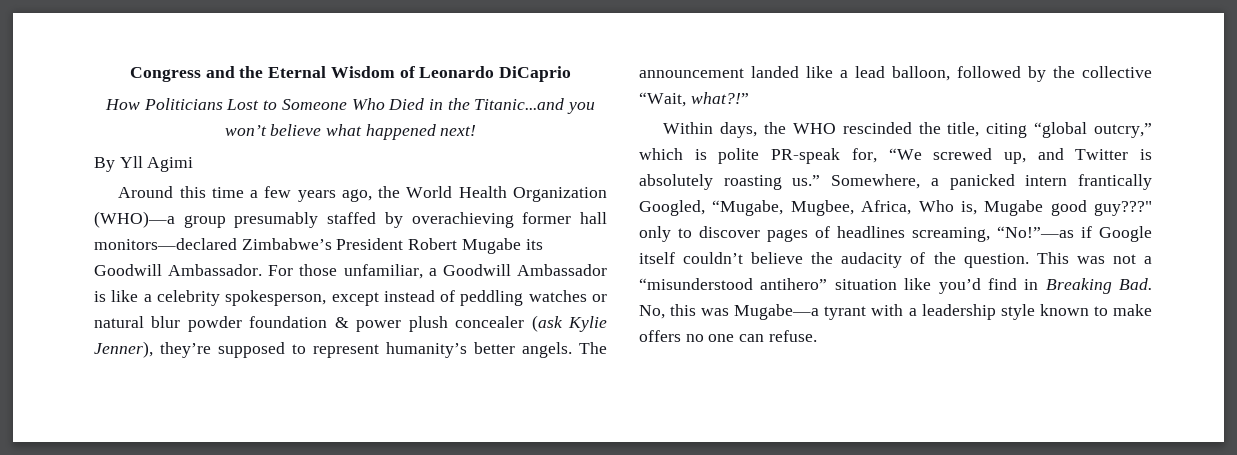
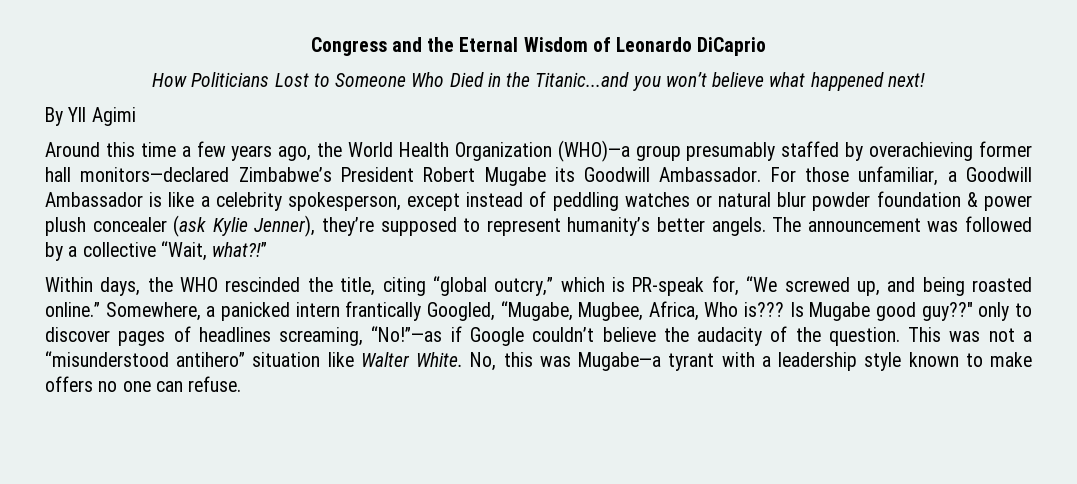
[751,66,950,81] landed like a lead balloon, -> [927,221,959,232] was
[1053,66,1075,78] the -> [68,246,78,257] a
[718,148,760,164] polite -> (626, 284) none
[1075,149,1152,160] [639,174,821,190] Twitter is absolutely roasting us.” -> [922,277,1032,296] [45,302,100,317] being roasted online.”
[960,201,977,215] is, -> [744,302,804,317] is??? Is
[1094,201,1152,216] guy???" -> [921,302,973,321] guy??"
[639,252,675,264] itself -> (524, 336) none
[938,278,1152,294] you’d find in Breaking Bad. -> [360,352,464,367] Walter White.

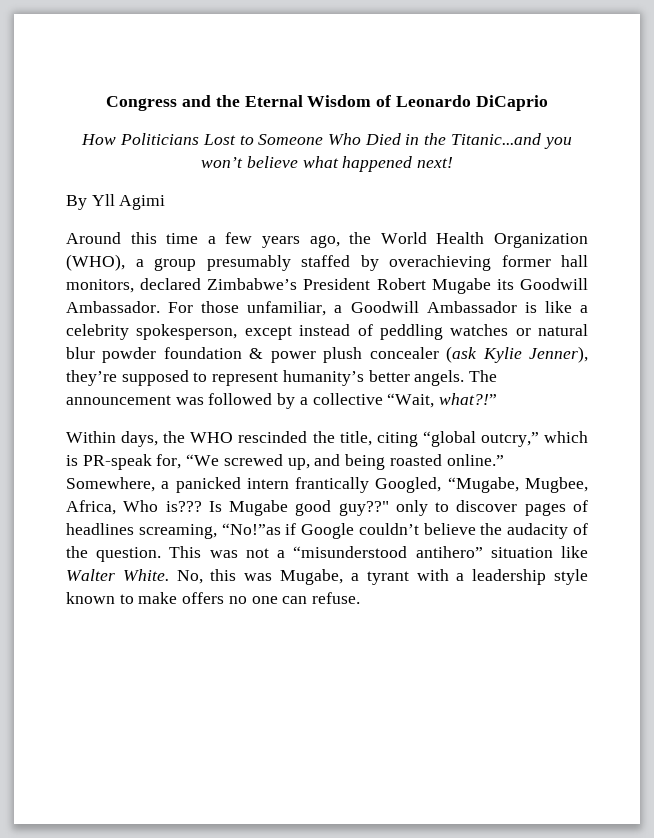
[557,140,630,162] (WHO)—a -> [66,254,144,271] (WHO), a
[80,167,230,182] monitors—declared -> [66,278,202,293] monitors, declared
[371,326,443,342] “No!”—as -> [221,523,281,535] “No!”as
[578,352,662,371] Mugabe—a -> [280,569,359,585] Mugabe, a

